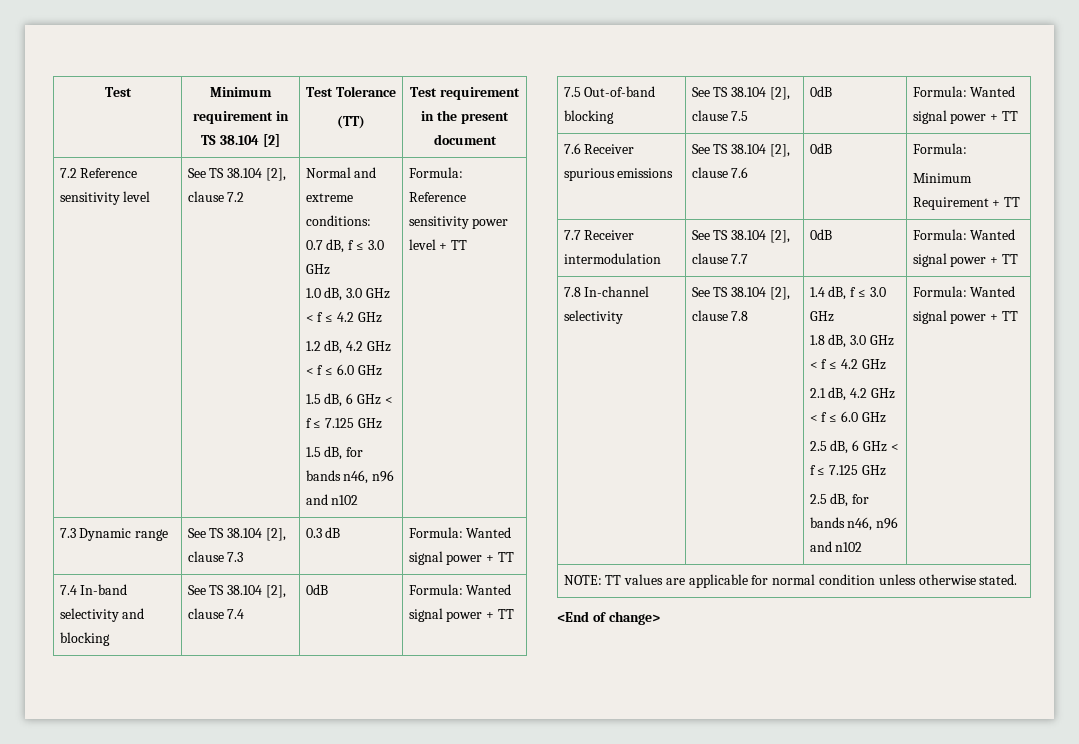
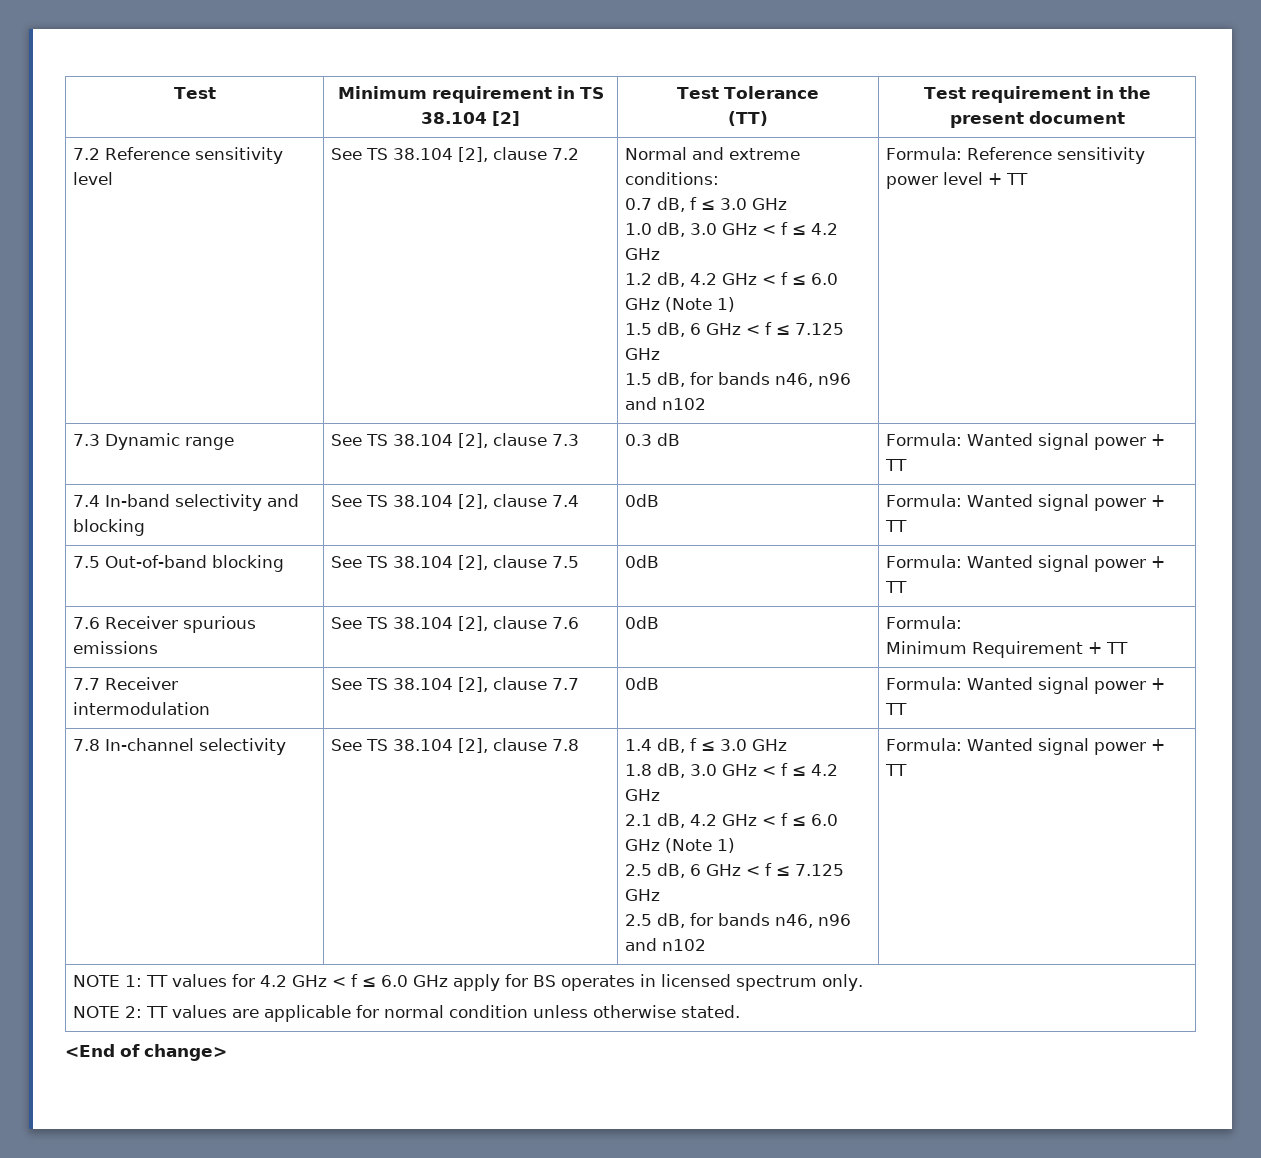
(382, 370) none -> [664,297,735,312] (Note 1)
(886, 417) none -> [664,838,735,853] (Note 1)
[563,575,602,585] NOTE: -> [72,974,863,991] [72,1006,142,1018] NOTE 1: TT values for 4.2 GHz < f ≤ 6.0 GHz apply for BS operates in licensed spectrum only. // NOTE 2:

